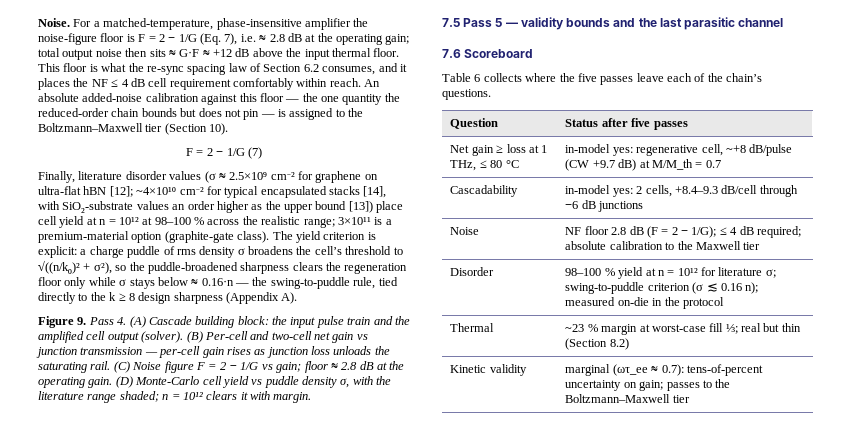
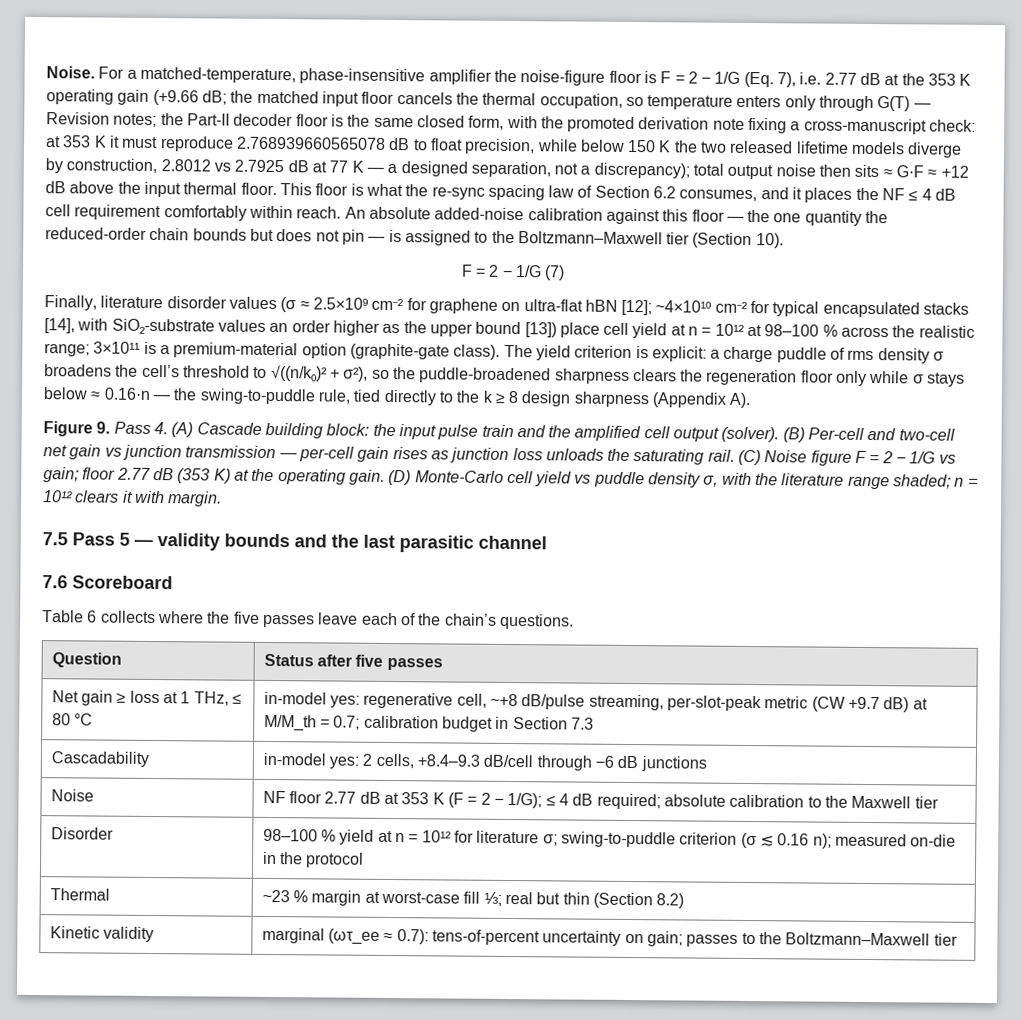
[259,33,410,45] ≈ 2.8 dB at the operating gain; -> [824,72,972,86] [46,89,931,112] [46,112,977,135] [46,135,963,158] [45,158,690,179] 2.77 dB at the 353 K operating gain (+9.66 dB; the matched input floor cancels the thermal occupation, so temperature enters only through G(T) — Revision notes; the Part-II decoder floor is the same closed form, with the promoted derivation note fixing a cross-manuscript check: at 353 K it must reproduce 2.768939660565078 dB to float precision, while below 150 K the two released lifetime models diverge by construction, 2.8012 vs 2.7925 dB at 77 K — a designed separation, not a discrepancy);
[330,361,374,370] ≈ 2.8 dB -> [116,467,231,484] 2.77 dB (353 K)
(793, 150) none -> [588,694,809,712] streaming, per-slot-peak metric
[705,160,721,168] 0.7 -> [333,715,595,732] 0.7; calibration budget in Section 7.3
[611,226,644,235] 2.8 dB -> [324,791,445,805] 2.77 dB at 353 K

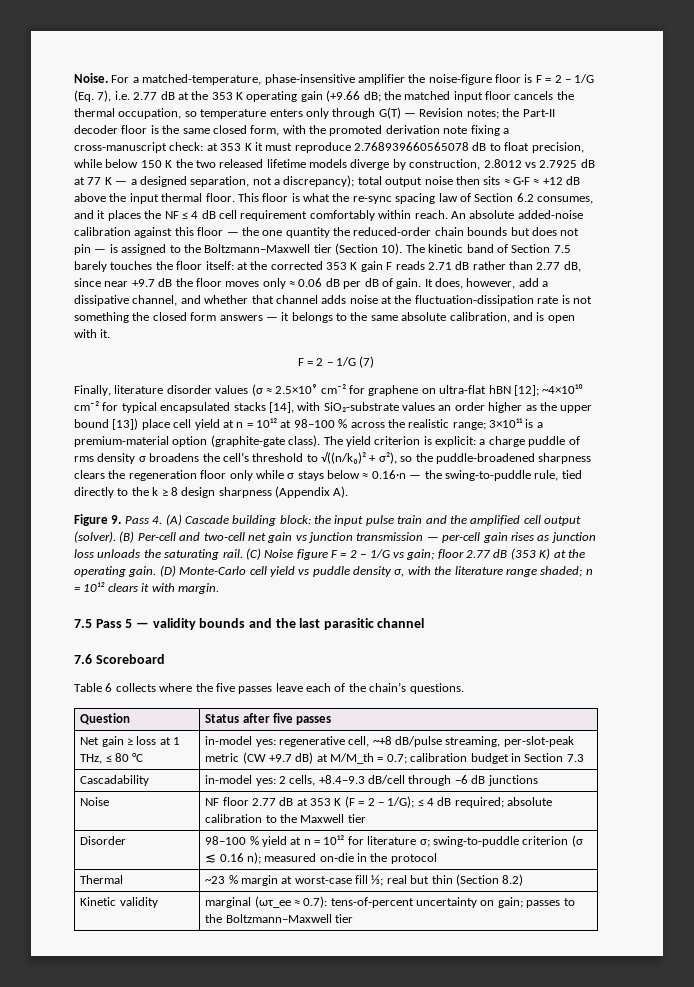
(784, 241) none -> [405,244,571,253] [74,261,581,272] [74,278,549,289] [74,295,592,306] [74,312,575,323] [74,329,111,338] The kinetic band of Section 7.5 barely touches the floor itself: at the corrected 353 K gain F reads 2.71 dB rather than 2.77 dB, since near +9.7 dB the floor moves only ≈ 0.06 dB per dB of gain. It does, however, add a dissipative channel, and whether that channel adds noise at the fluctuation-dissipation rate is not something the closed form answers — it belongs to the same absolute calibration, and is open with it.

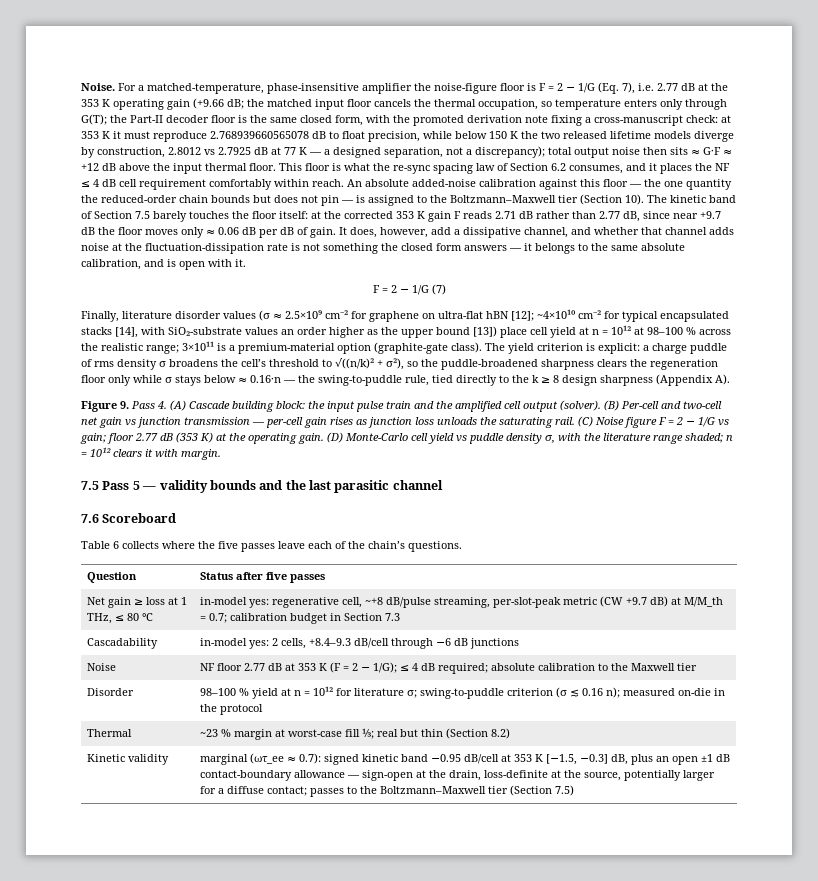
[378,107,499,119] G(T) — Revision notes; -> [81,114,107,125] G(T);
[321,452,366,464] √((n/k₀)² -> [335,358,374,369] √((n/k)²
[330,897,523,908] tens-of-percent uncertainty on gain; -> [323,754,730,765] [199,770,715,781] [199,786,307,796] signed kinetic band −0.95 dB/cell at 353 K [−1.5, −0.3] dB, plus an open ±1 dB contact-boundary allowance — sign-open at the drain, loss-definite at the source, potentially larger for a diffuse contact;
(353, 918) none -> [509,785,574,796] (Section 7.5)

